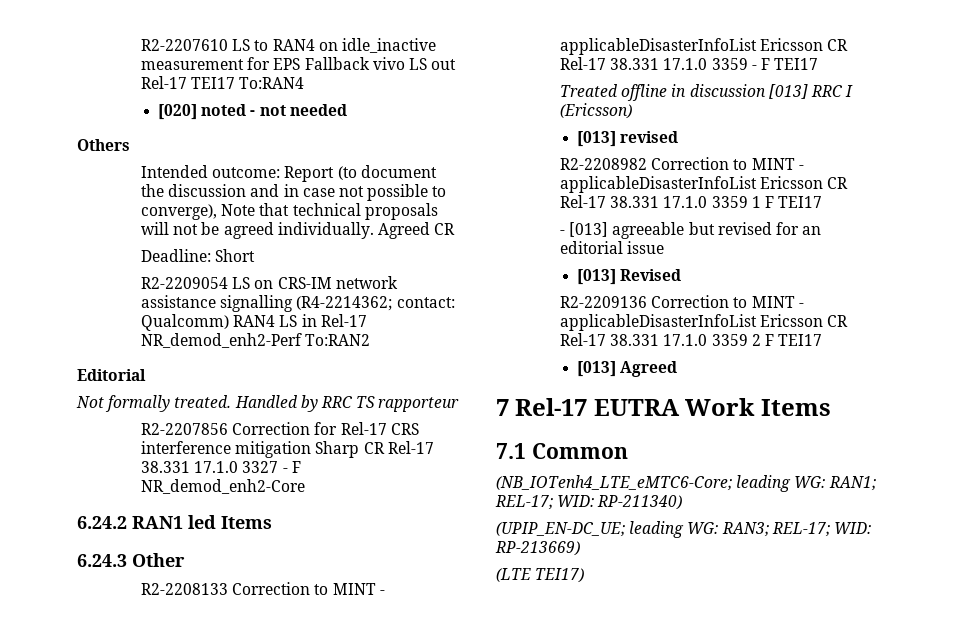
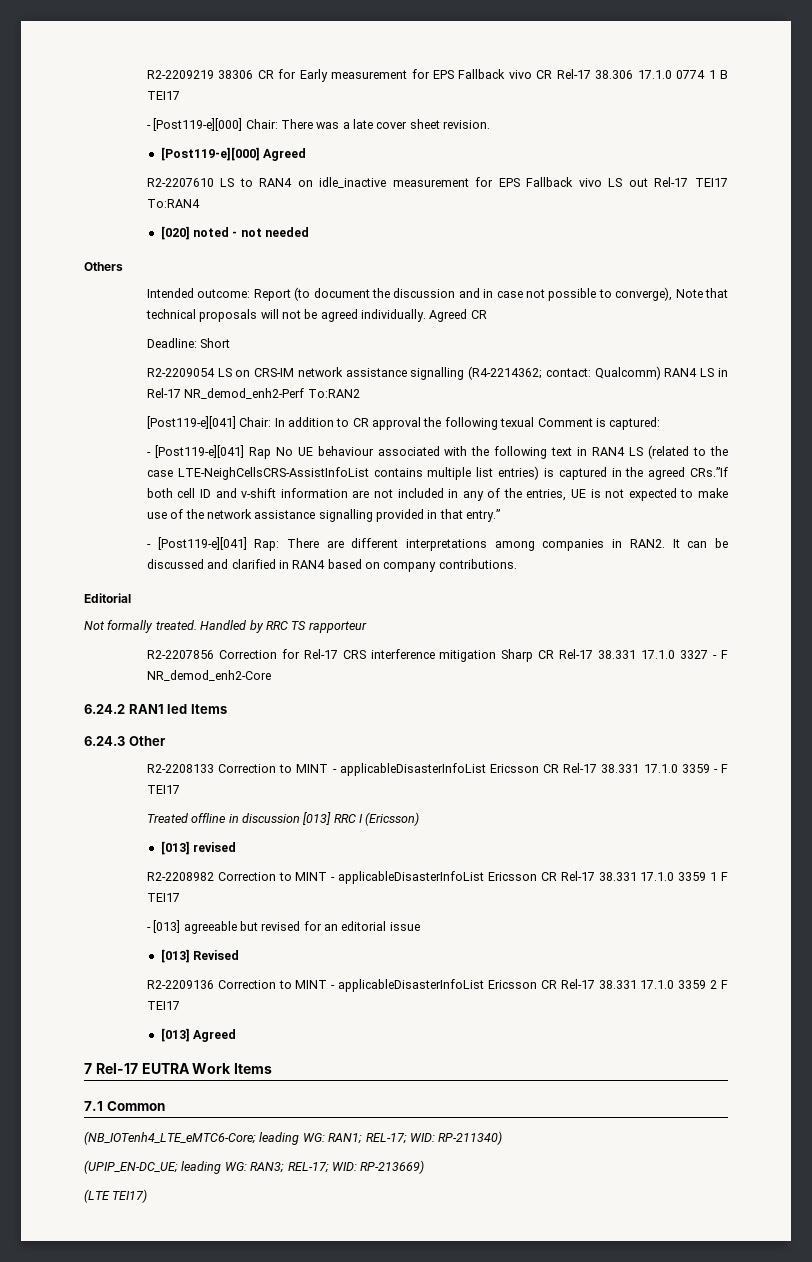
(141, 45) none -> [146,69,728,82] [146,91,180,100] [146,118,491,131] [160,147,306,161] R2-2209219 38306 CR for Early measurement for EPS Fallback vivo CR Rel-17 38.306 17.1.0 0774 1 B TEI17 // - [Post119-e][000] Chair: There was a late cover sheet revision. // [Post119-e][000] Agreed //
(371, 340) none -> [146,416,661,430] [146,445,728,459] [146,466,728,480] [146,488,729,501] [146,509,501,522] [146,537,728,551] [146,559,517,572] // [Post119-e][041] Chair: In addition to CR approval the following texual Comment is captured: // - [Post119-e][041] Rap No UE behaviour associated with the following text in RAN4 LS (related to the case LTE-NeighCellsCRS-AssistInfoList contains multiple list entries) is captured in the agreed CRs.”If both cell ID and v-shift information are not included in any of the entries, UE is not expected to make use of the network assistance signalling provided in that entry.” // - [Post119-e][041] Rap: There are different interpretations among companies in RAN2. It can be discussed and clarified in RAN4 based on company contributions.

